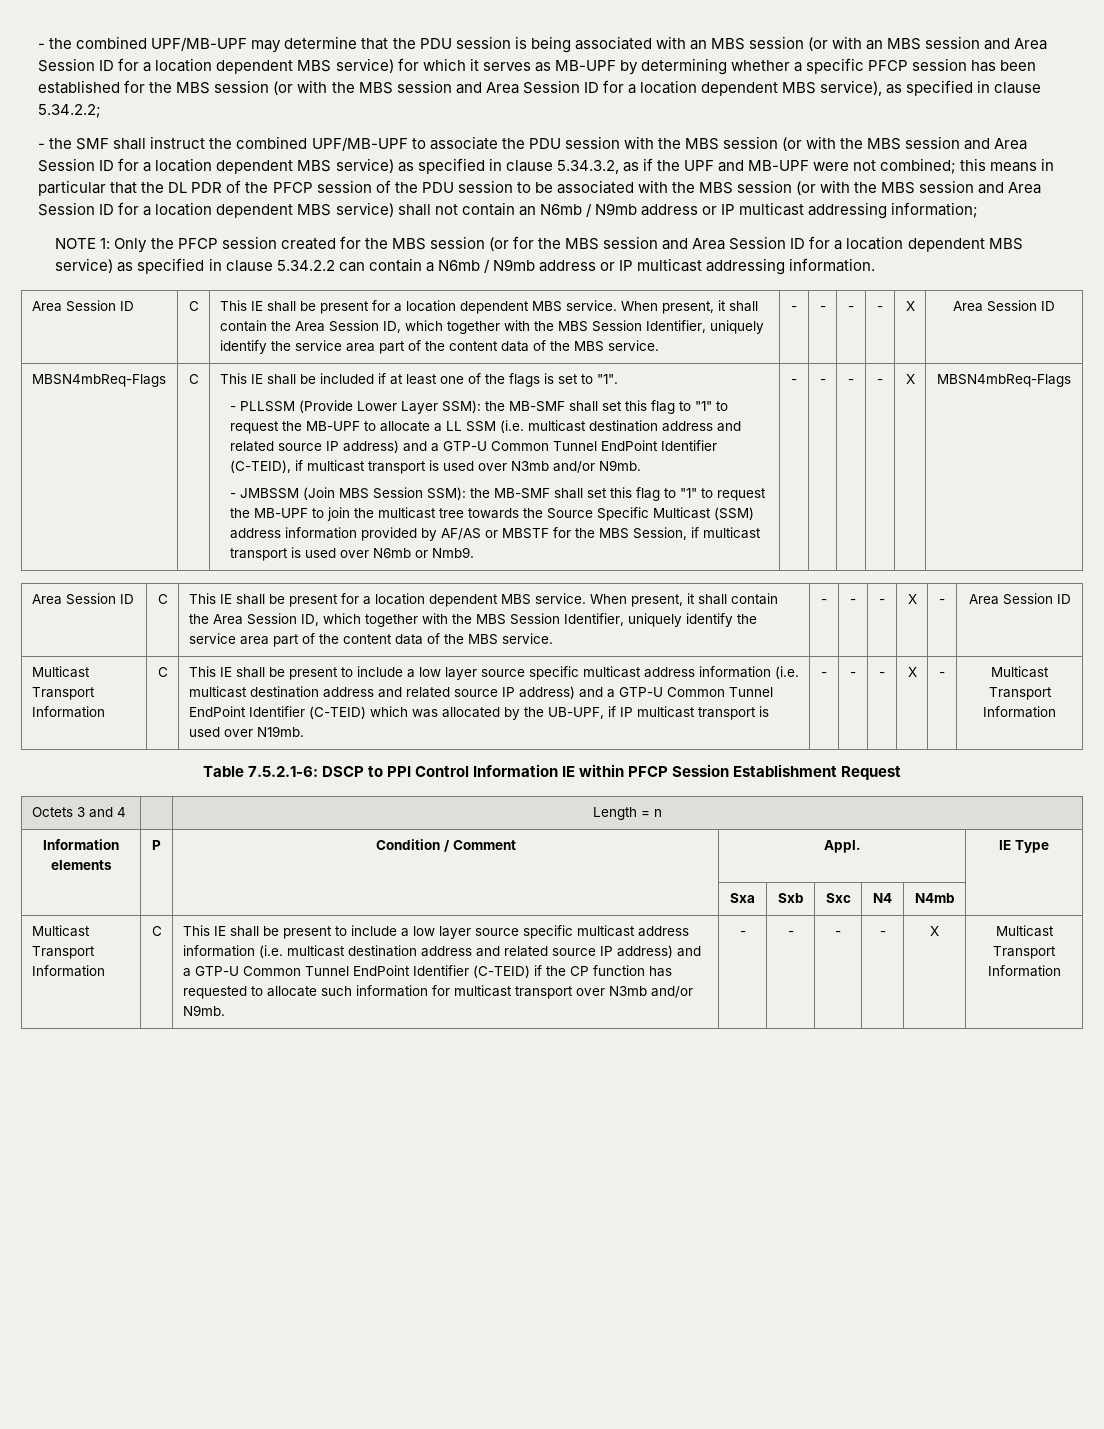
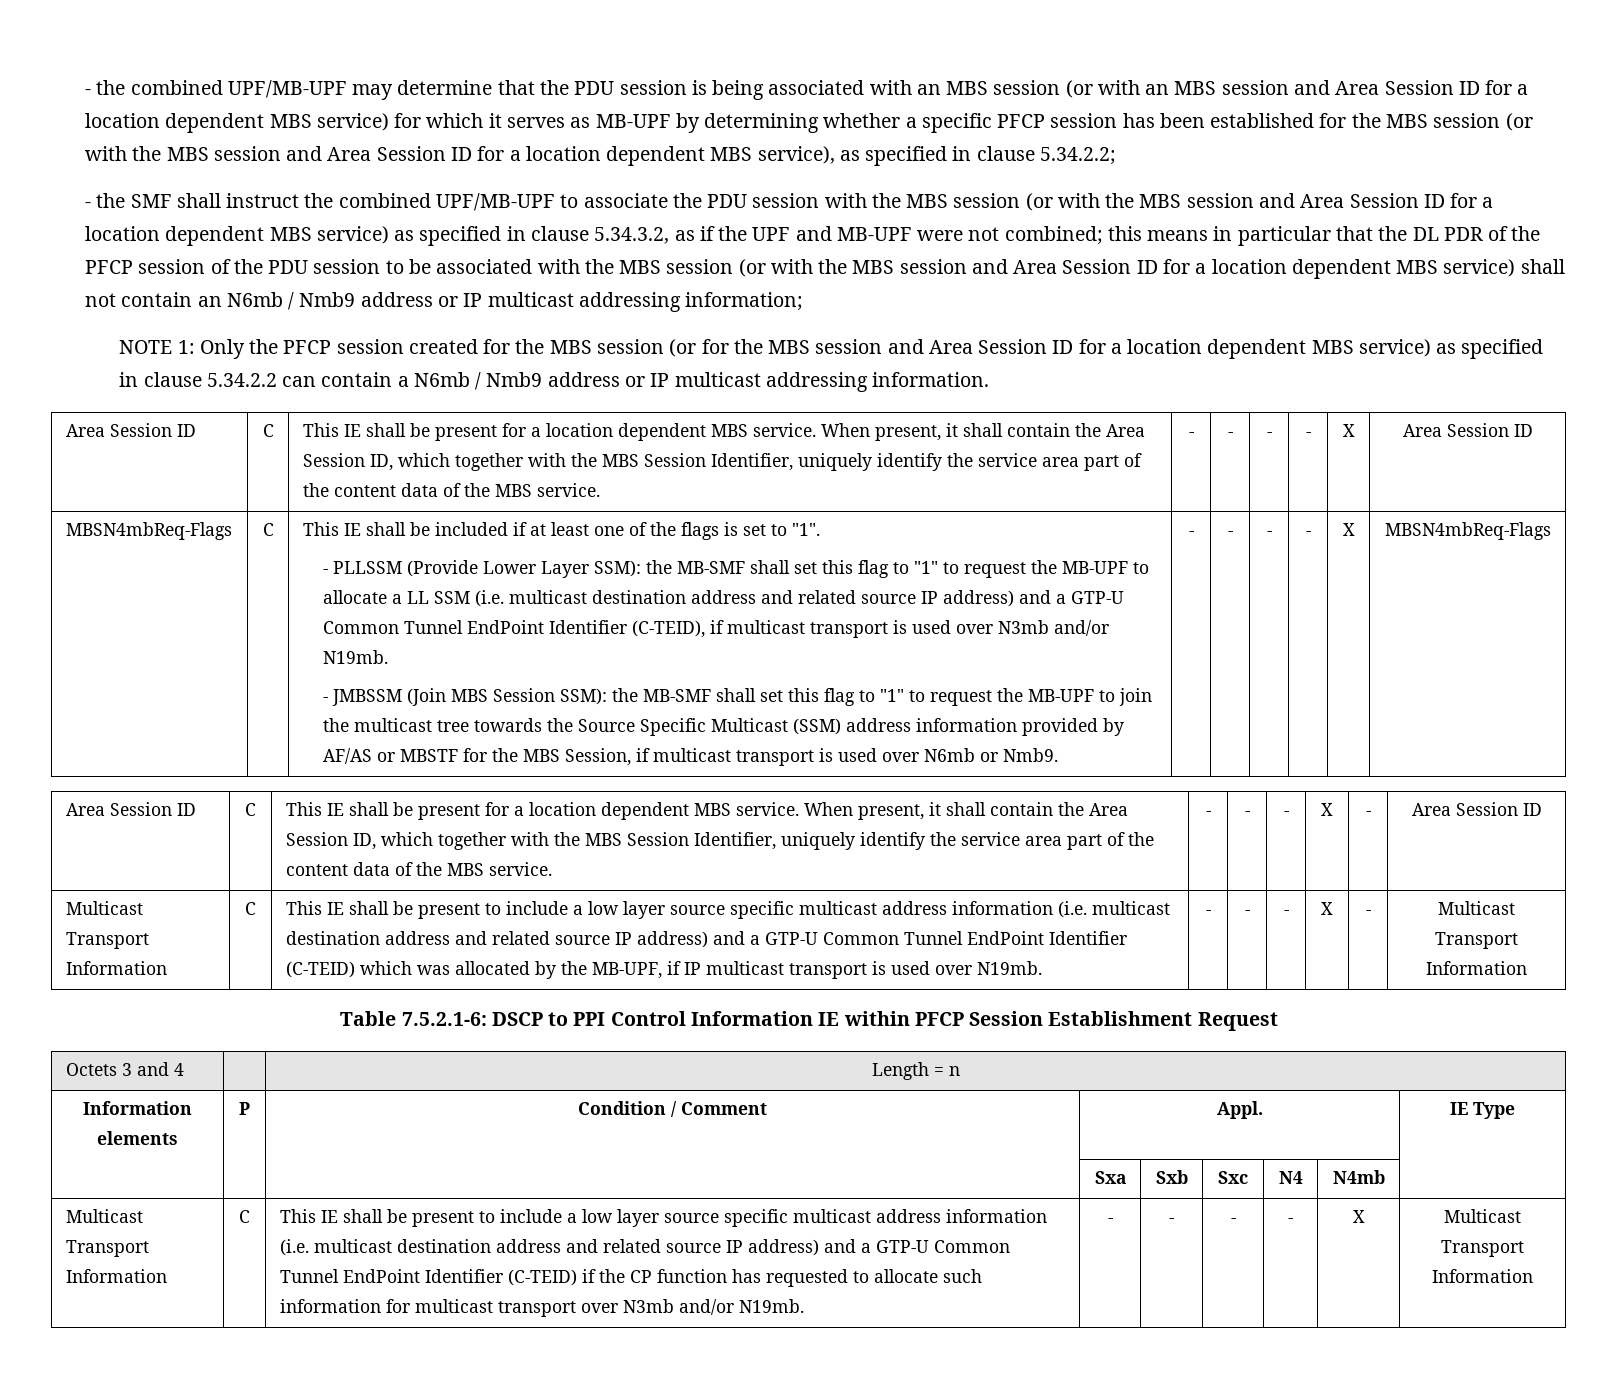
[594,203,637,215] N9mb -> [299,292,356,307] Nmb9
[492,259,535,271] N9mb -> [486,372,543,387] Nmb9
[598,460,641,471] N9mb. -> [323,650,389,664] N19mb.
[547,707,604,719] UB-UPF, -> [591,962,662,979] MB-UPF,
[182,1005,225,1016] N9mb. -> [738,1299,804,1313] N19mb.

